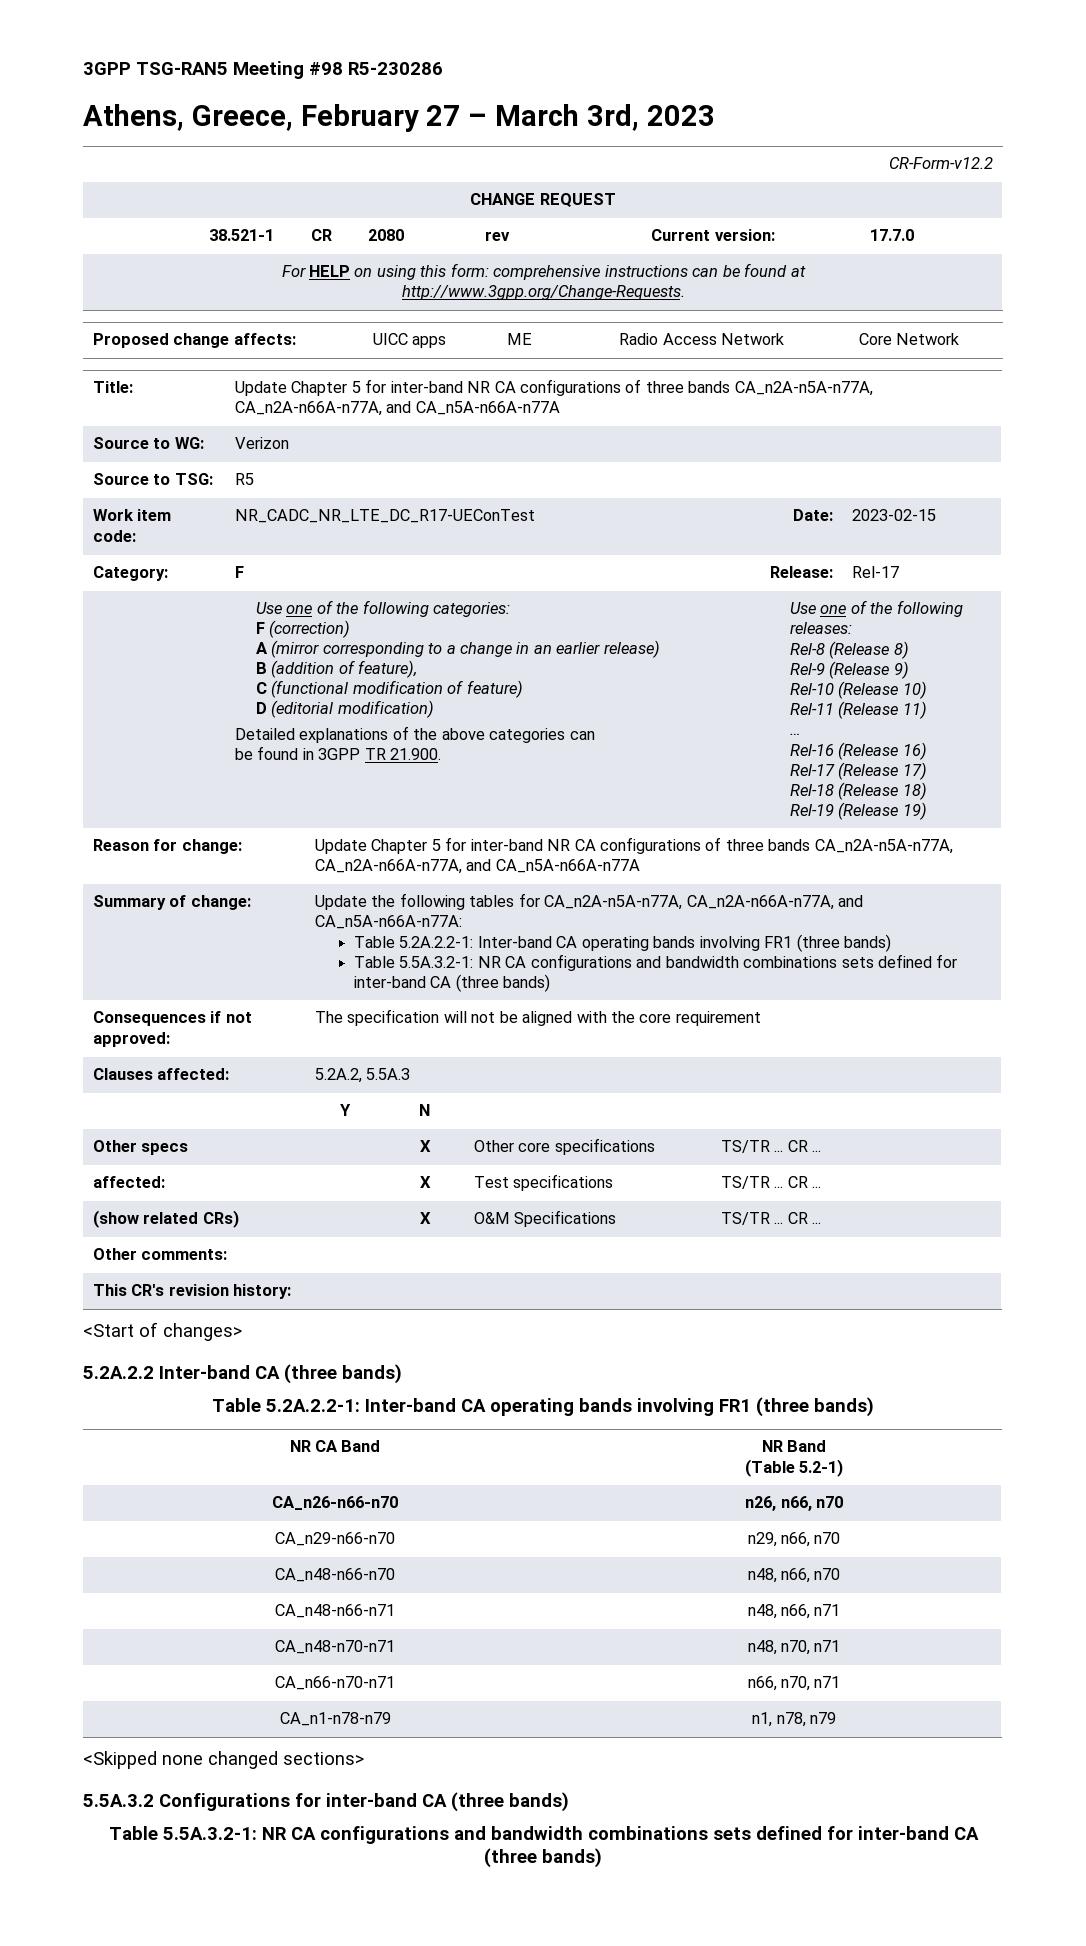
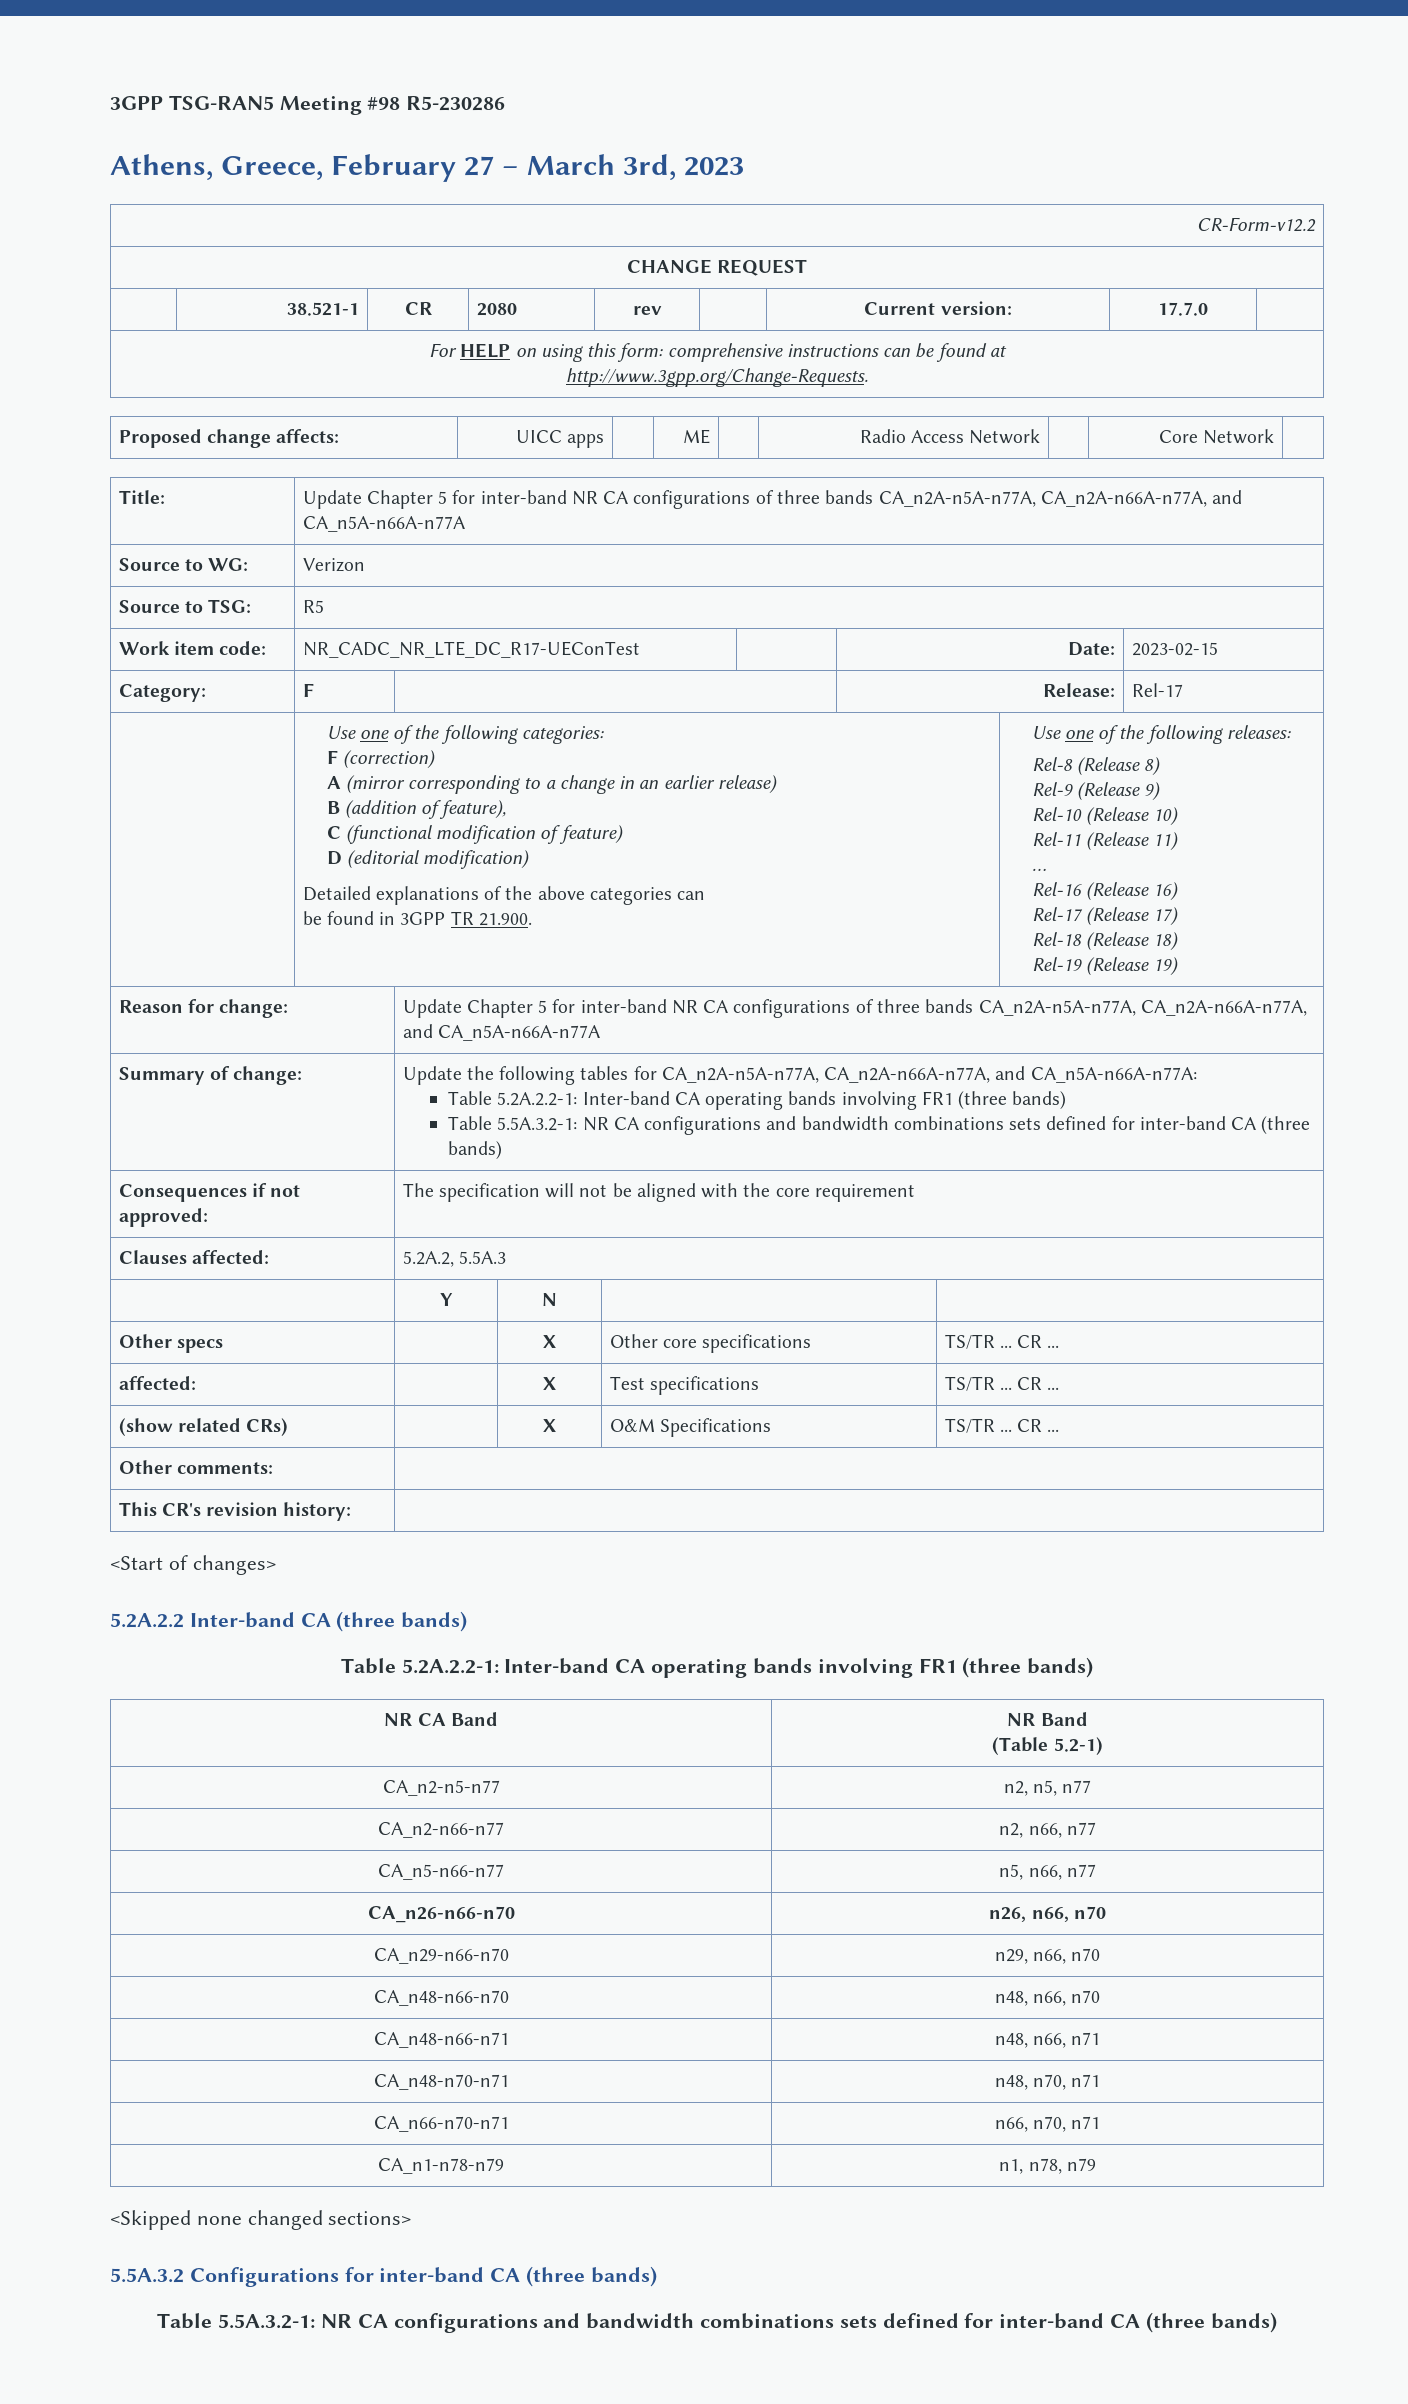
(844, 1468) none -> [382,1780,500,1796] [1003,1780,1092,1796] [378,1822,504,1838] [999,1822,1096,1838] [378,1864,504,1880] [999,1864,1096,1880] // CA_n2-n5-n77 | n2, n5, n77 // CA_n2-n66-n77 | n2, n66, n77 // CA_n5-n66-n77 | n5, n66, n77

